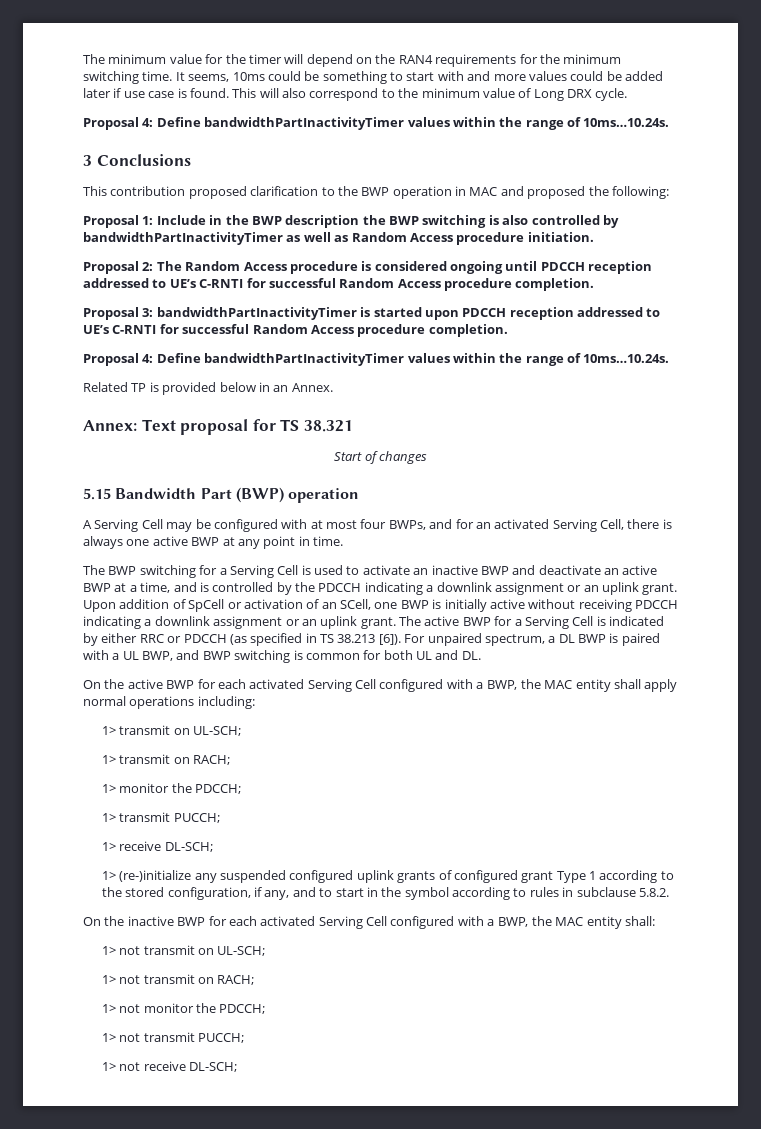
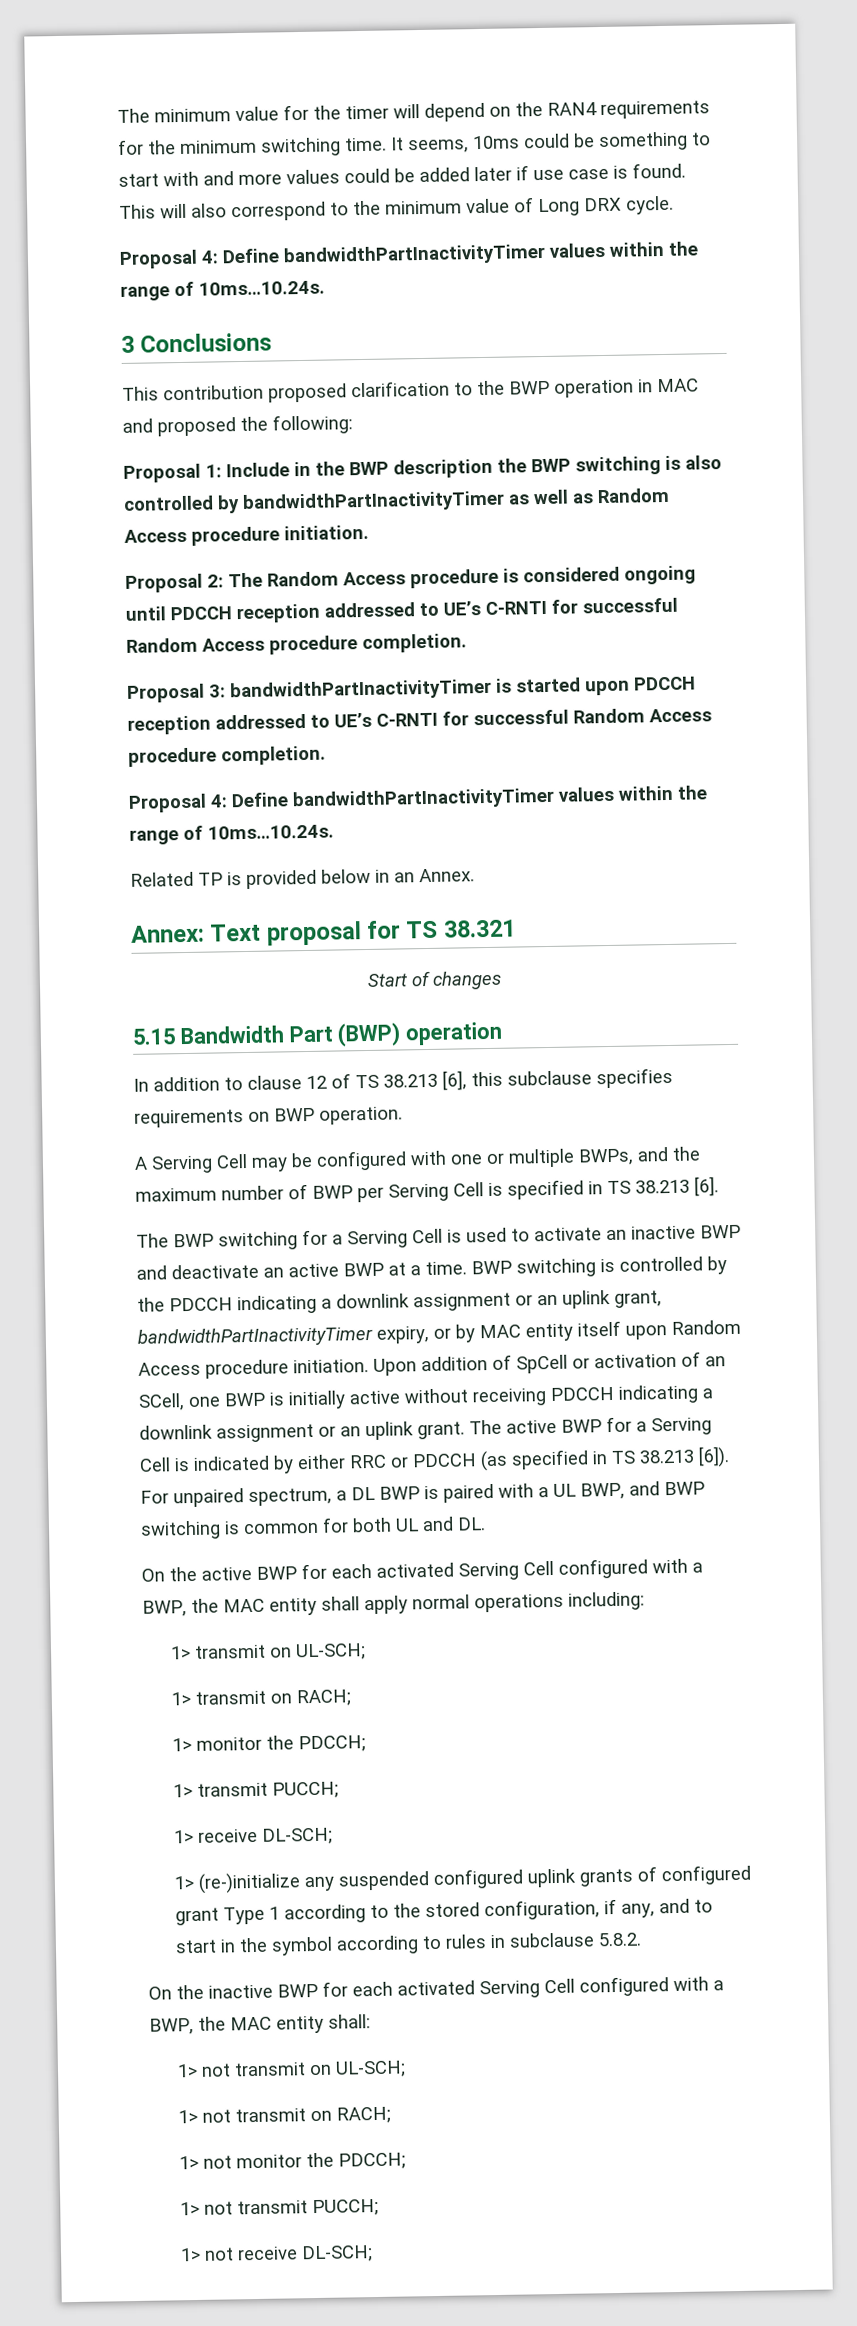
(360, 495) none -> [133,1067,673,1092] [134,1106,403,1128] // In addition to clause 12 of TS 38.213 [6], this subclause specifies requirements on BWP operation.
[310,519,672,532] [83,536,343,549] at most four BWPs, and for an activated Serving Cell, there is always one active BWP at any point in time. -> [450,1146,700,1168] [135,1176,719,1203] one or multiple BWPs, and the maximum number of BWP per Serving Cell is specified in TS 38.213 [6].
[140,582,197,593] time, and -> [425,1258,596,1278] time. BWP switching
[642,583,678,595] grant. -> [614,1290,662,1308] [137,1319,741,1348] [138,1359,369,1379] grant, bandwidthPartInactivityTimer expiry, or by MAC entity itself upon Random Access procedure initiation.

